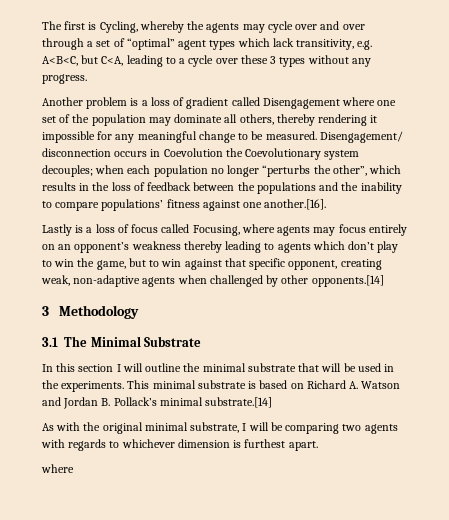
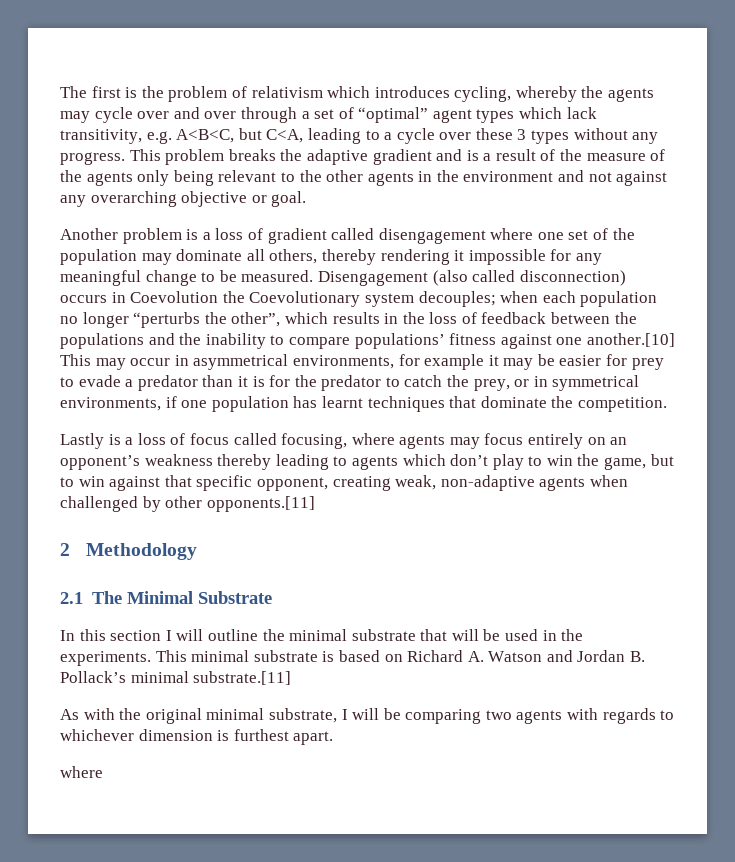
[99,21,138,33] Cycling, -> [141,86,512,102] the problem of relativism which introduces cycling,
(87, 79) none -> [129,149,666,165] [60,170,668,186] [60,191,307,207] This problem breaks the adaptive gradient and is a result of the measure of the agents only being relevant to the other agents in the environment and not against any overarching objective or goal.
[262,98,340,109] Disengagement -> [378,228,486,244] disengagement
[319,131,403,143] [42,148,111,157] Disengagement/ disconnection -> [317,270,626,286] Disengagement (also called disconnection)
[264,199,327,210] another.[16]. -> [586,333,675,347] [60,354,664,370] [60,375,640,391] [60,396,667,412] another.[10] This may occur in asymmetrical environments, for example it may be easier for prey to evade a predator than it is for the predator to catch the prey, or in symmetrical environments, if one population has learnt techniques that dominate the competition.
[192,225,240,236] Focusing, -> [281,433,348,449] focusing,
[311,275,384,287] [42,306,49,316] opponents.[14] // 3 -> [206,496,315,512] [60,543,70,556] opponents.[11] // 2
[42,337,58,347] 3.1 -> [60,592,83,604] 2.1
[205,397,273,408] substrate.[14] -> [193,671,292,685] substrate.[11]

